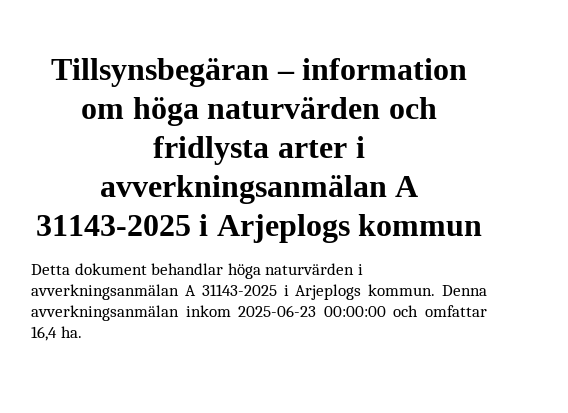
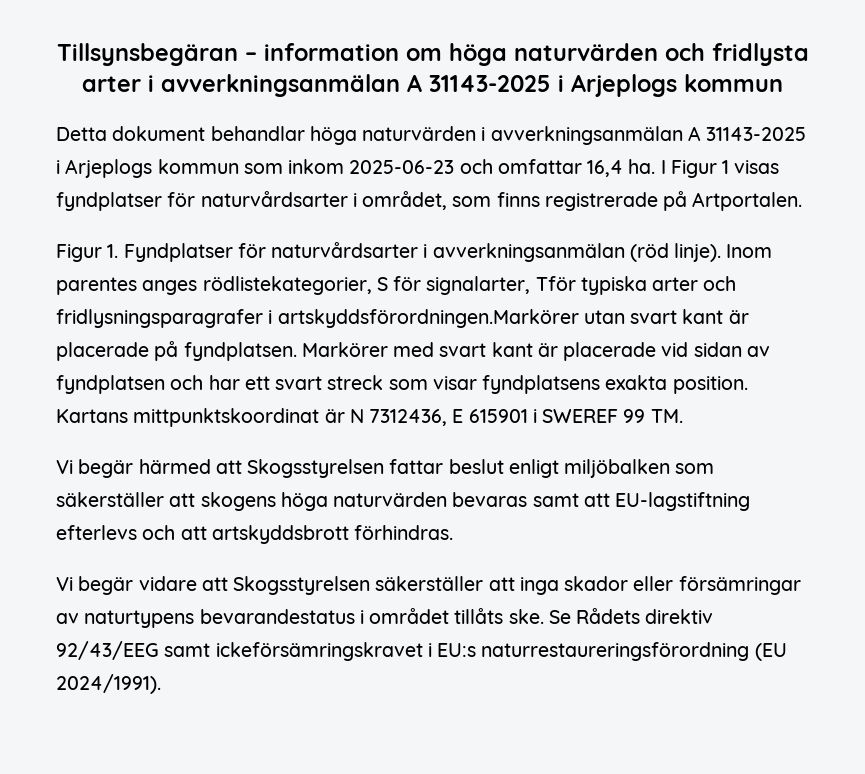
[368,284,487,296] [31,305,179,321] kommun. Denna avverkningsanmälan -> [157,159,283,174] kommun som
[323,306,386,317] 00:00:00 -> (455, 167) none
(82, 332) none -> [660,160,780,178] [56,191,803,211] [56,242,773,262] [56,276,737,295] [56,309,749,328] [56,341,770,361] [56,375,748,394] [56,408,683,427] [56,459,715,478] [56,492,751,511] [56,525,454,544] [56,576,801,595] [56,608,714,628] [56,641,787,661] [56,674,161,694] I Figur 1 visas fyndplatser för naturvårdsarter i området, som finns registrerade på Artportalen. // Figur 1. Fyndplatser för naturvårdsarter i avverkningsanmälan (röd linje). Inom parentes anges rödlistekategorier, S för signalarter, Tför typiska arter och fridlysningsparagrafer i artskyddsförordningen.Markörer utan svart kant är placerade på fyndplatsen. Markörer med svart kant är placerade vid sidan av fyndplatsen och har ett svart streck som visar fyndplatsens exakta position. Kartans mittpunktskoordinat är N 7312436, E 615901 i SWEREF 99 TM. // Vi begär härmed att Skogsstyrelsen fattar beslut enligt miljöbalken som säkerställer att skogens höga naturvärden bevaras samt att EU-lagstiftning efterlevs och att artskyddsbrott förhindras. // Vi begär vidare att Skogsstyrelsen säkerställer att inga skador eller försämringar av naturtypens bevarandestatus i området tillåts ske. Se Rådets direktiv 92/43/EEG samt ickeförsämringskravet i EU:s naturrestaureringsförordning (EU 2024/1991).

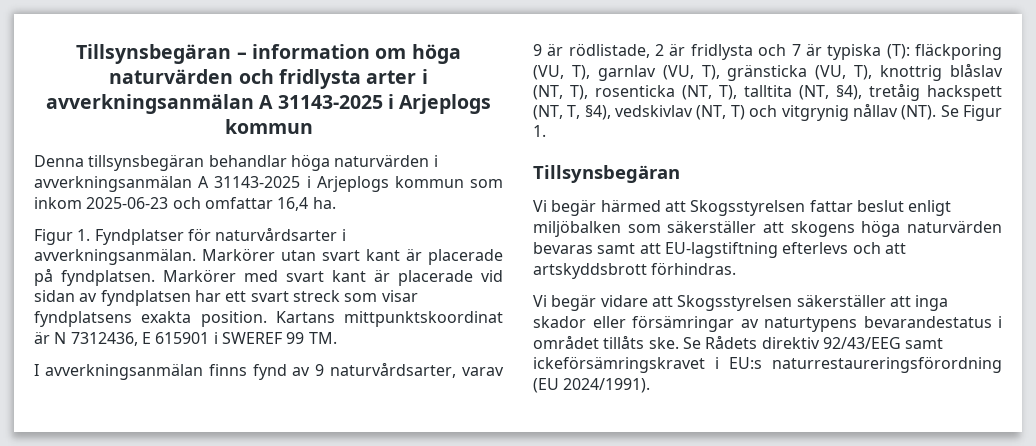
[56,126,206,141] Detta dokument -> [34,154,205,171] Denna tillsynsbegäran
[660,160,780,178] [56,191,803,211] I Figur 1 visas fyndplatser för naturvårdsarter i området, som finns registrerade på Artportalen. -> (336, 203) none
[432,243,773,262] [56,276,737,295] [56,309,579,328] avverkningsanmälan (röd linje). Inom parentes anges rödlistekategorier, S för signalarter, Tför typiska arter och fridlysningsparagrafer i artskyddsförordningen.Markörer -> [34,248,275,265] avverkningsanmälan. Markörer
[170,375,204,390] och -> (191, 298) none
(683, 416) none -> [34,362,504,380] [533,43,1002,60] [533,63,1004,81] [533,83,1002,101] [533,103,1003,121] [533,125,546,137] [533,165,680,183] // I avverkningsanmälan finns fynd av 9 naturvårdsarter, varav 9 är rödlistade, 2 är fridlysta och 7 är typiska (T): fläckporing (VU, T), garnlav (VU, T), gränsticka (VU, T), knottrig blåslav (NT, T), rosenticka (NT, T), talltita (NT, §4), tretåig hackspett (NT, T, §4), vedskivlav (NT, T) och vitgrynig nållav (NT). Se Figur 1. // Tillsynsbegäran

